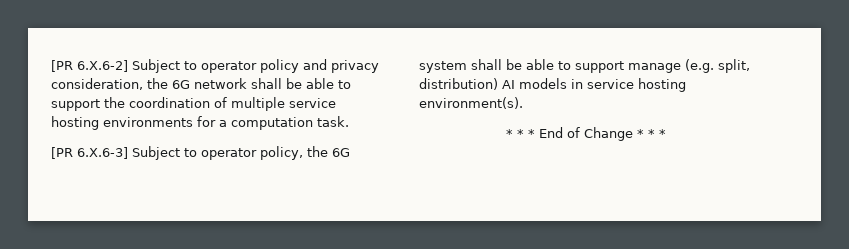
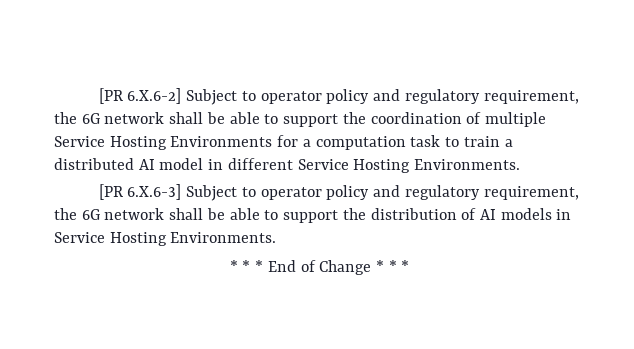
[331,60,379,73] [51,78,143,90] privacy consideration, -> [404,89,579,104] regulatory requirement,
[289,98,336,108] [51,116,349,130] service hosting environments for a computation task. -> [54,135,513,150] [54,158,521,173] Service Hosting Environments for a computation task to train a distributed AI model in different Service Hosting Environments.
[260,146,350,160] [419,59,750,73] [419,78,686,92] [419,97,523,109] policy, the 6G system shall be able to support manage (e.g. split, distribution) AI models in service hosting environment(s). -> [326,185,579,200] [54,208,572,223] [54,232,277,246] policy and regulatory requirement, the 6G network shall be able to support the distribution of AI models in Service Hosting Environments.

